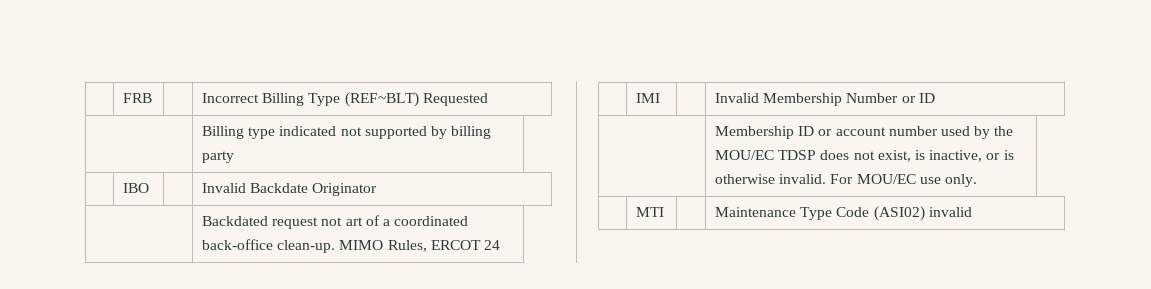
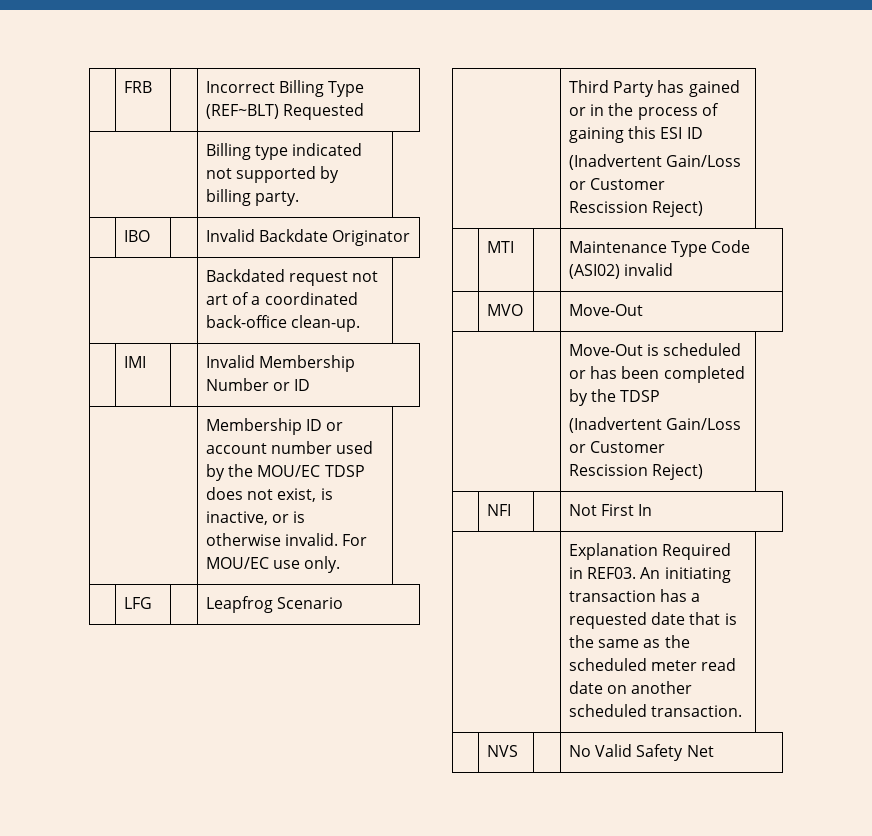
[202,151,235,163] party -> [255,191,300,206] party.
[339,240,500,252] MIMO Rules, ERCOT 24 -> (361, 323) none
(977, 180) none -> [124,597,153,609] [206,596,344,613] [569,80,740,97] [569,103,719,120] [569,126,703,143] [569,154,742,170] [569,178,666,190] [569,201,704,217] // | LFG | | Leapfrog Scenario // | Third Party has gained or in the process of gaining this ESI ID // (Inadvertent Gain/Loss or Customer Rescission Reject)
(972, 212) none -> [487,304,524,316] [569,304,644,316] [569,343,742,356] [569,366,745,383] [569,389,661,406] [569,417,742,433] [569,441,666,453] [569,464,704,480] [487,504,512,516] [569,504,653,516] [569,543,732,560] [569,567,731,583] [569,589,701,602] [569,612,737,629] [569,635,690,648] [569,658,737,671] [569,681,693,694] [569,704,743,717] [487,745,519,757] [569,744,714,761] // | MVO | | Move-Out // | Move-Out is scheduled or has been completed by the TDSP // (Inadvertent Gain/Loss or Customer Rescission Reject) // | NFI | | Not First In // | Explanation Required in REF03. An initiating transaction has a requested date that is the same as the scheduled meter read date on another scheduled transaction. // | NVS | | No Valid Safety Net

